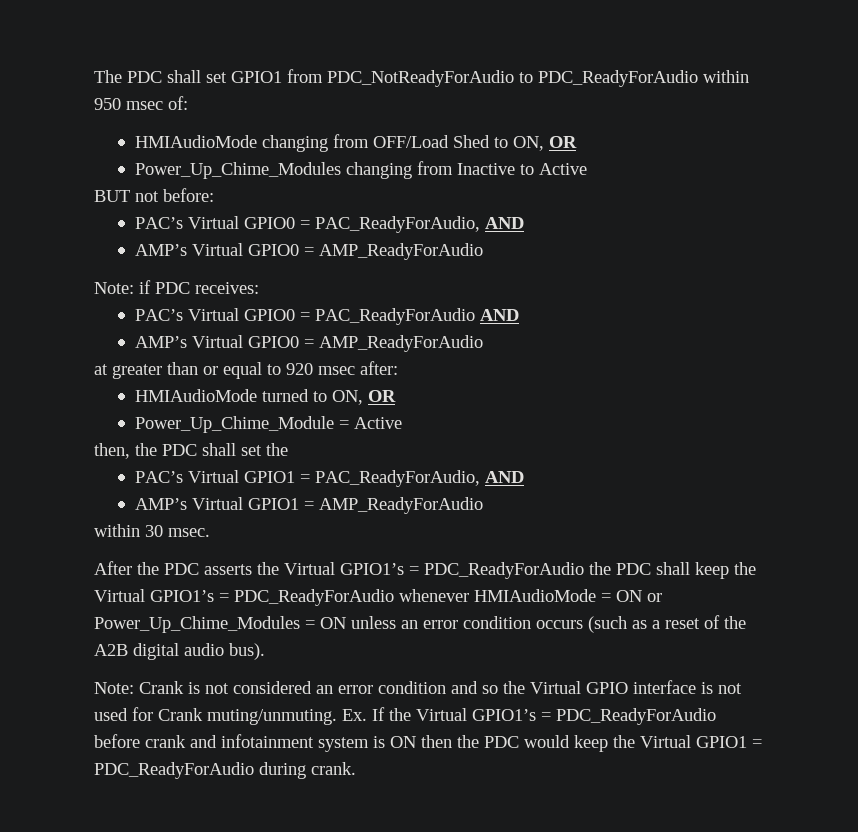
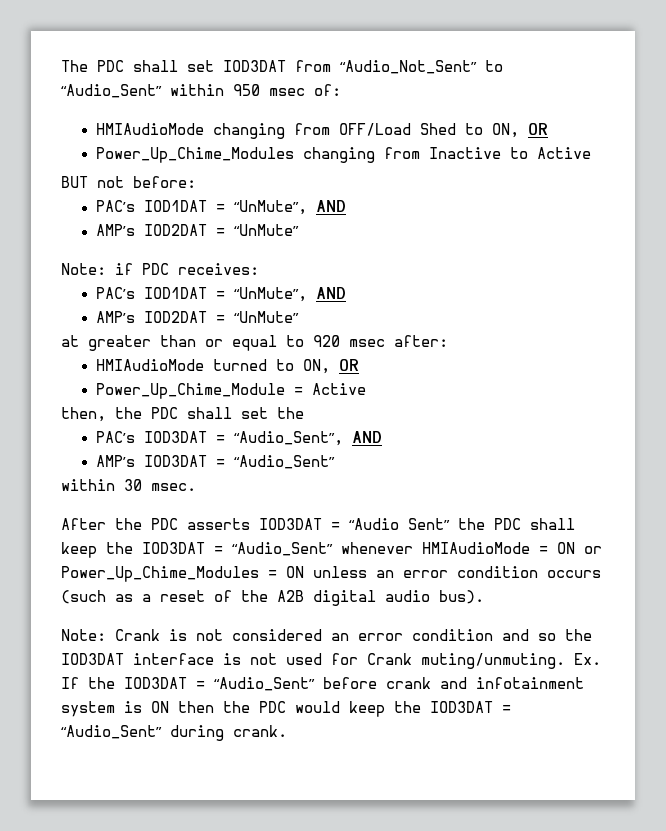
[231,69,698,87] GPIO1 from PDC_NotReadyForAudio to PDC_ReadyForAudio -> [223,60,503,74] [61,84,162,98] IOD3DAT from “Audio_Not_Sent” to “Audio_Sent”
[188,216,525,233] [135,243,484,260] Virtual GPIO0 = PAC_ReadyForAudio, AND // AMP’s Virtual GPIO0 = AMP_ReadyForAudio -> [143,200,346,215] [95,224,299,236] IOD1DAT = “UnMute”, AND // AMP’s IOD2DAT = “UnMute”
[188,308,520,325] [135,335,484,352] Virtual GPIO0 = PAC_ReadyForAudio AND // AMP’s Virtual GPIO0 = AMP_ReadyForAudio -> [143,287,346,302] [95,311,299,323] IOD1DAT = “UnMute”, AND // AMP’s IOD2DAT = “UnMute”
[188,470,525,487] [135,497,484,514] Virtual GPIO1 = PAC_ReadyForAudio, AND // AMP’s Virtual GPIO1 = AMP_ReadyForAudio -> [143,431,382,446] [95,455,335,469] IOD3DAT = “Audio_Sent”, AND // AMP’s IOD3DAT = “Audio_Sent”
[257,562,584,579] the Virtual GPIO1’s = PDC_ReadyForAudio -> [259,518,450,530] IOD3DAT = “Audio Sent”
[94,589,394,606] Virtual GPIO1’s = PDC_ReadyForAudio -> [142,542,333,556] IOD3DAT = “Audio_Sent”
[530,681,628,694] Virtual GPIO -> [61,653,124,665] IOD3DAT
[416,708,716,725] Virtual GPIO1’s = PDC_ReadyForAudio -> [124,677,315,691] IOD3DAT = “Audio_Sent”
[640,735,762,748] [94,762,254,779] Virtual GPIO1 = PDC_ReadyForAudio -> [430,701,511,713] [61,725,162,739] IOD3DAT = “Audio_Sent”

